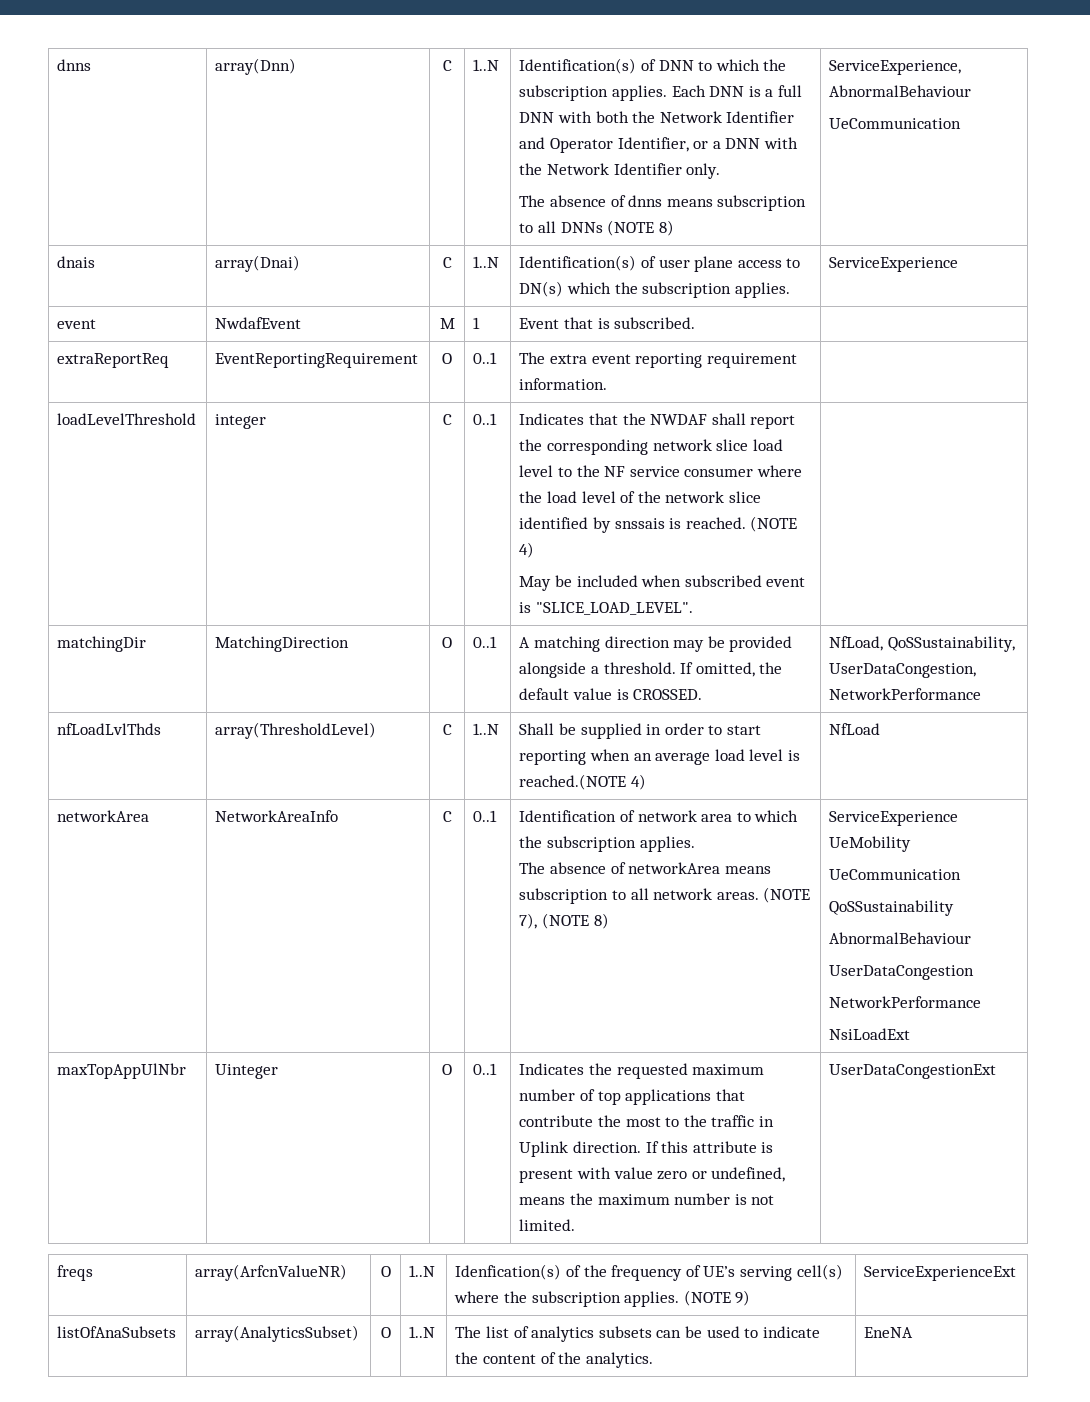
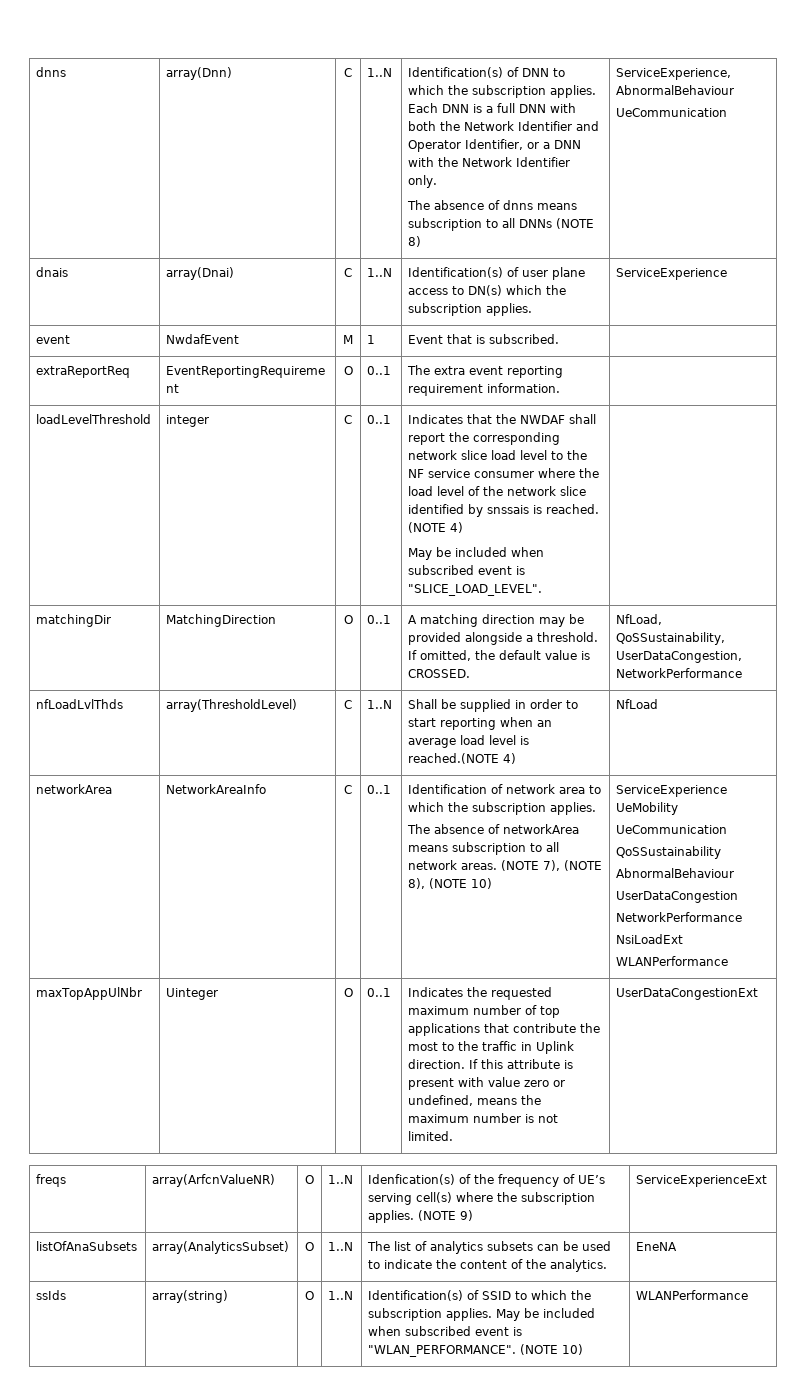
[593,913,609,929] 8) -> [408,878,493,889] 8), (NOTE 10)
(911, 1034) none -> [616,956,729,966] // WLANPerformance
(914, 1332) none -> [36,1290,67,1300] [152,1290,229,1303] [305,1291,314,1300] [328,1291,354,1300] [368,1290,592,1301] [368,1308,596,1321] [368,1326,523,1336] [368,1344,584,1357] [636,1290,749,1300] // ssIds | array(string) | O | 1..N | Identification(s) of SSID to which the subscription applies. May be included when subscribed event is "WLAN_PERFORMANCE". (NOTE 10) | WLANPerformance

